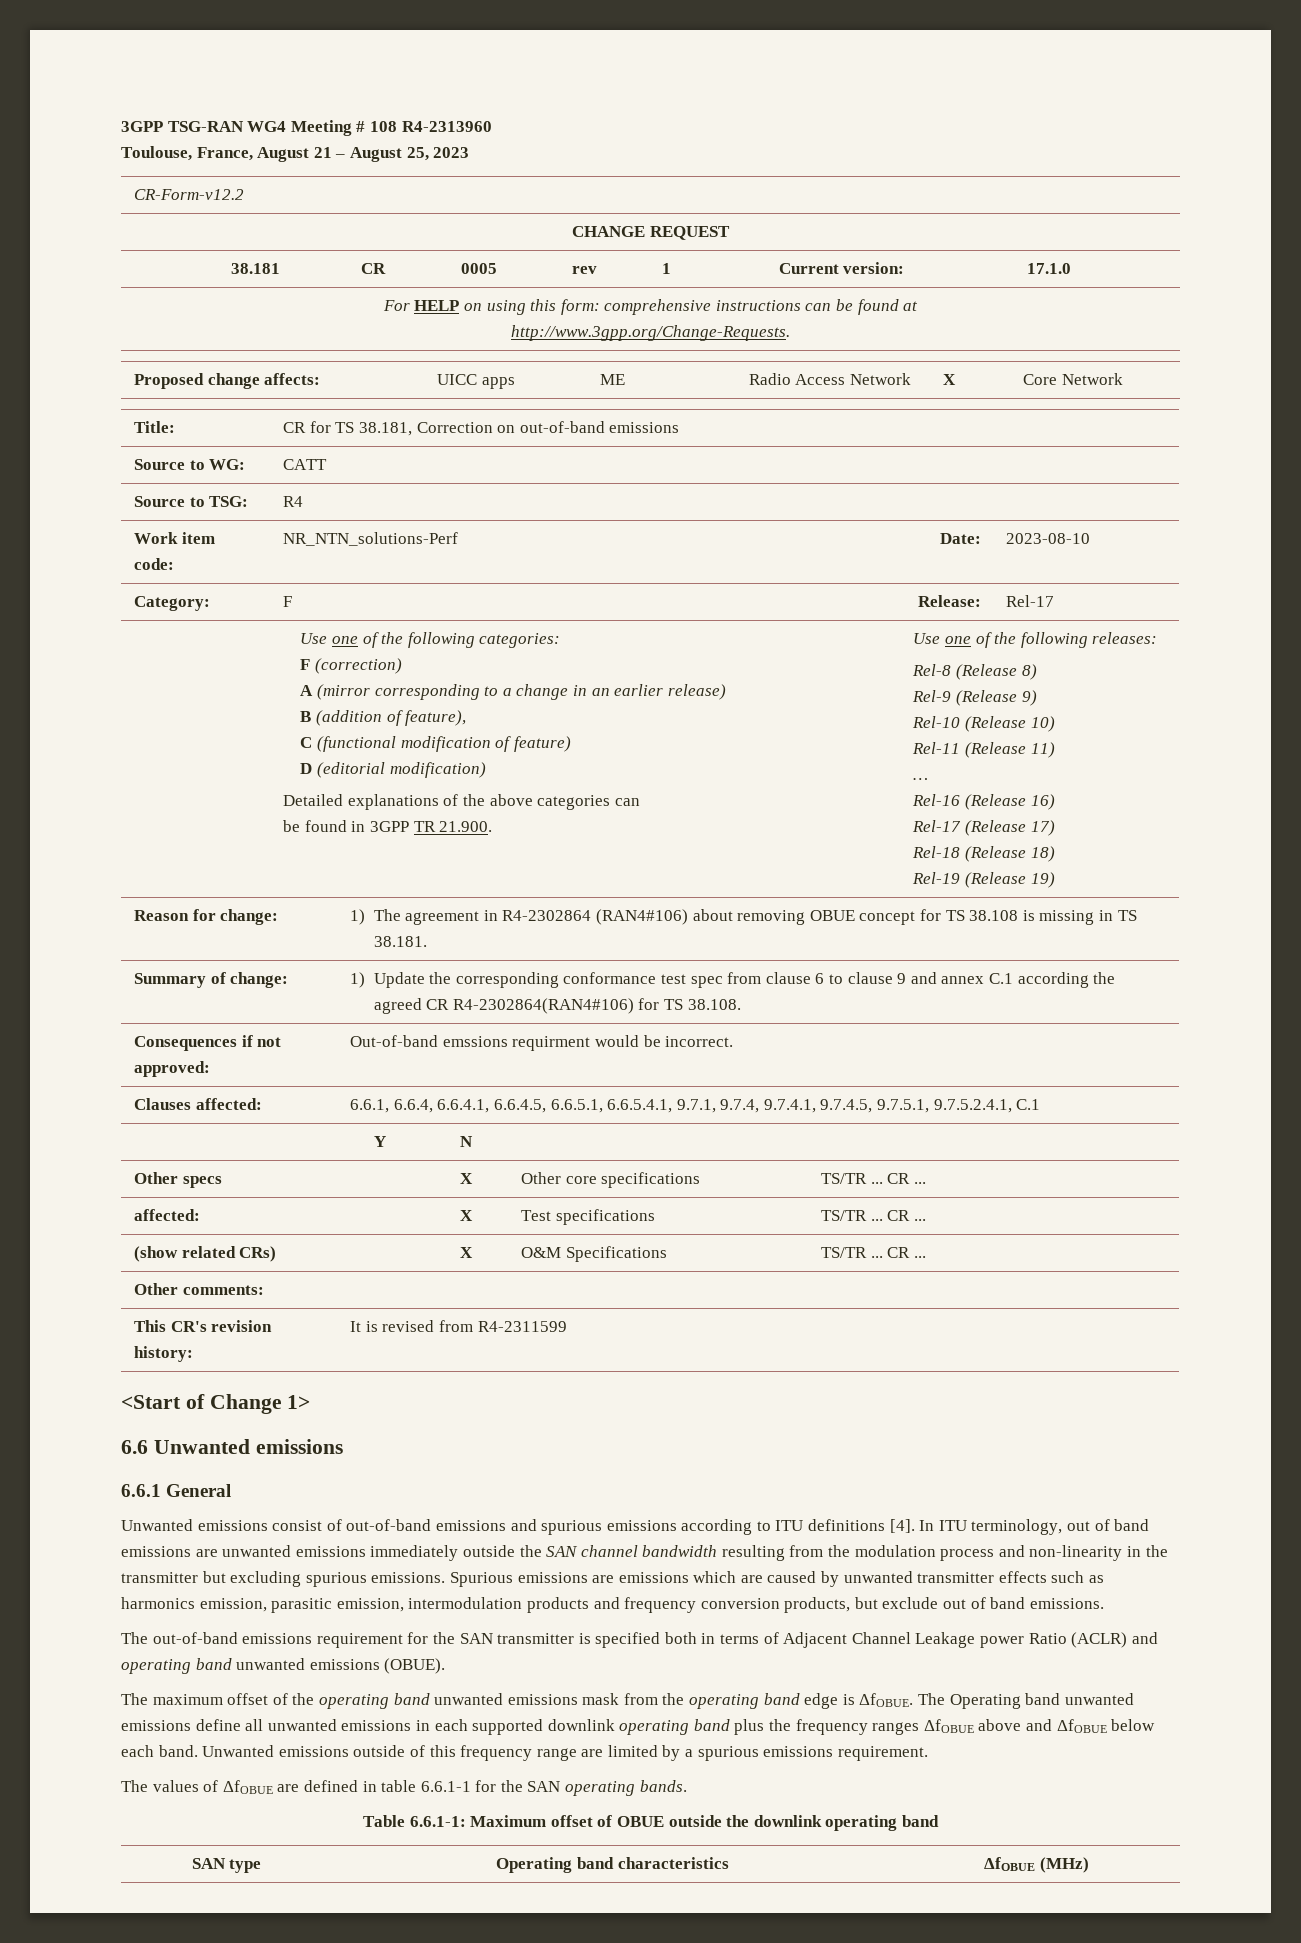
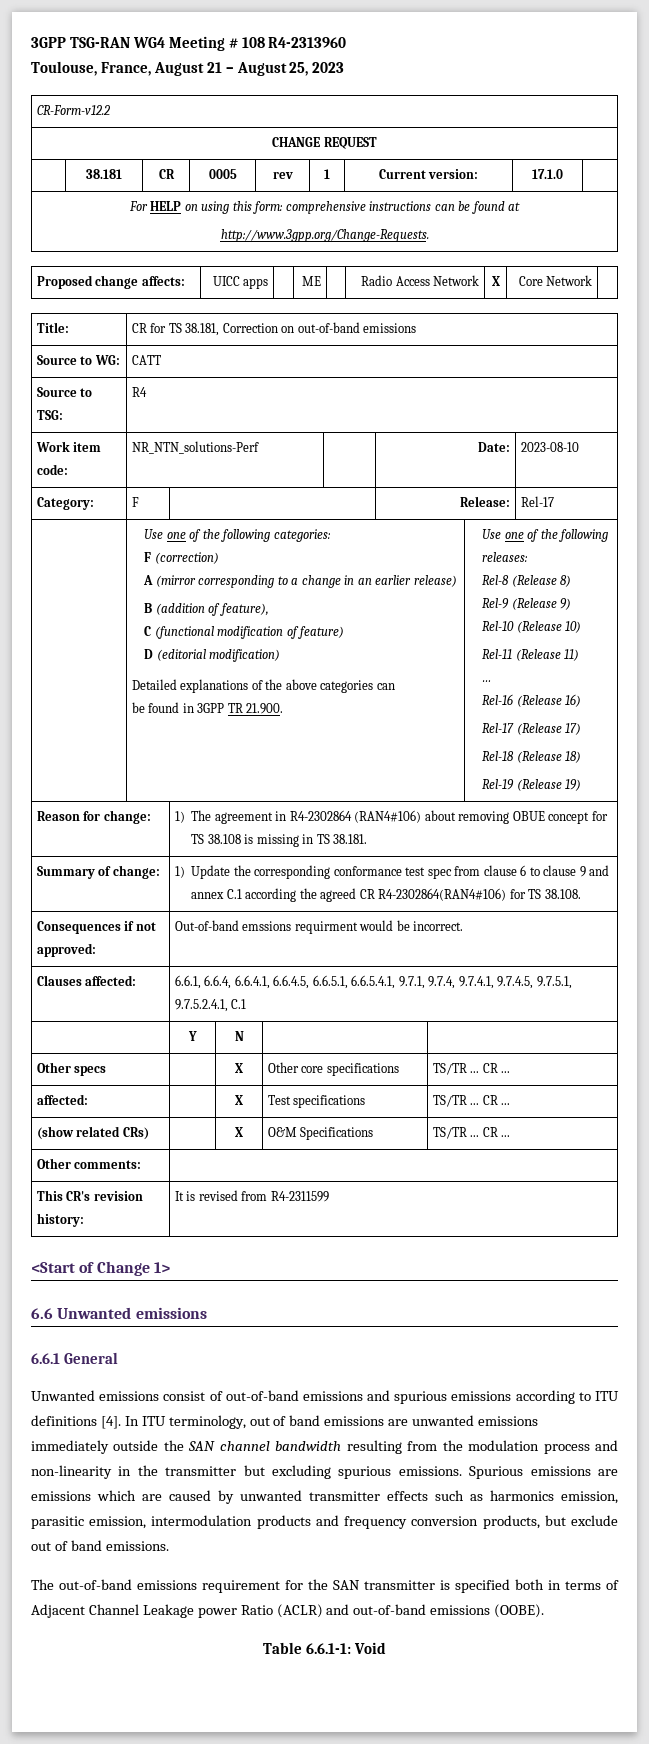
[121,1658,446,1674] [121,1693,1134,1709] [121,1719,1156,1735] [121,1745,928,1761] [121,1780,687,1796] [363,1815,939,1831] [191,1858,262,1873] [496,1857,729,1873] [984,1857,1089,1873] operating band unwanted emissions (OBUE). // The maximum offset of the operating band unwanted emissions mask from the operating band edge is ΔfOBUE. The Operating band unwanted emissions define all unwanted emissions in each supported downlink operating band plus the frequency ranges ΔfOBUE above and ΔfOBUE below each band. Unwanted emissions outside of this frequency range are limited by a spurious emissions requirement. // The values of ΔfOBUE are defined in table 6.6.1-1 for the SAN operating bands. // Table 6.6.1-1: Maximum offset of OBUE outside the downlink operating band // SAN type | Operating band characteristics | ΔfOBUE (MHz) -> [353,1604,545,1618] [263,1642,386,1654] out-of-band emissions (OOBE). // Table 6.6.1-1: Void

